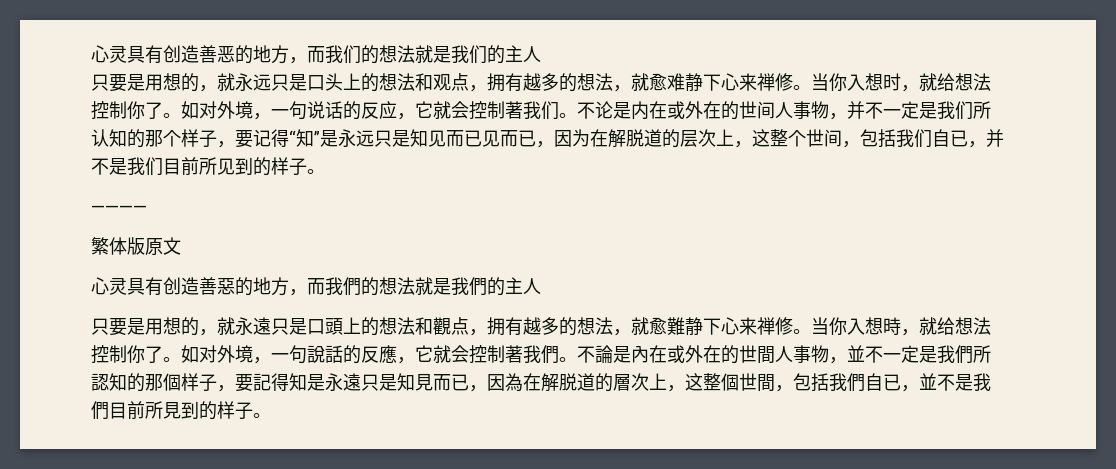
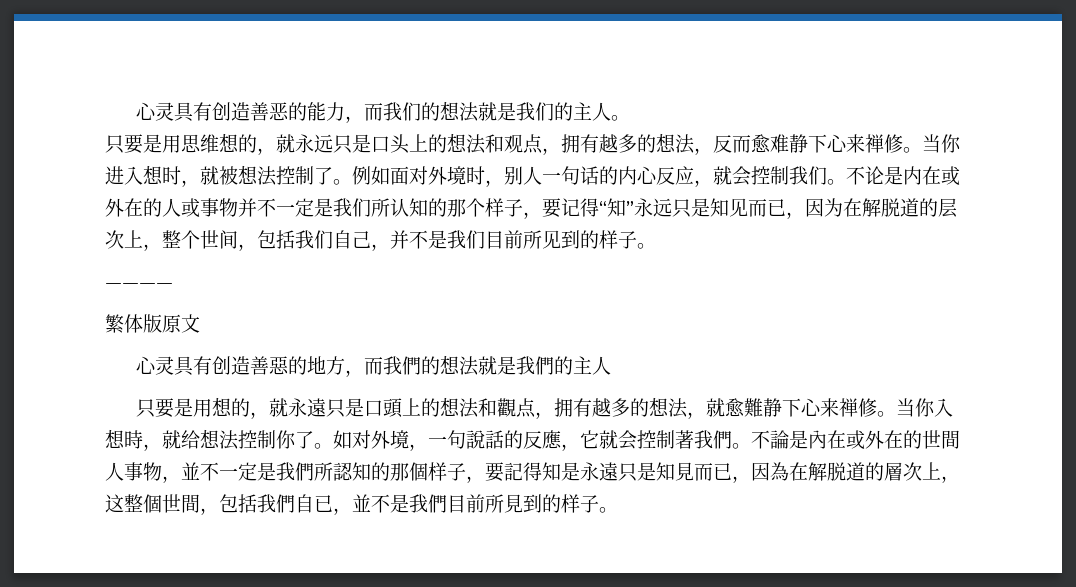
[253,45,289,64] 地方 -> [307,102,346,121] 能力
[91,74,163,92] // 只要是用 -> [611,115,631,121] [105,134,219,154] 。 // 只要是用思维
[631,73,649,91] 就 -> [713,135,751,153] 反而
(847, 82) none -> [105,166,124,185] 进
[937,73,991,91] [91,101,523,120] 给想法控制你了。如对外境，一句说话的反应，它就会控制著 -> [219,165,789,187] 被想法控制了。例如面对外境时，别人一句话的内心反应，就会控制
[739,101,847,120] 世间人事物， -> [162,198,238,218] 人或事物
[320,130,338,147] 是 -> (634, 208) none
[482,130,536,147] 见而已 -> (786, 207) none
[752,129,770,147] 这 -> (162, 247) none
[950,130,968,147] 已 -> [352,231,371,248] 己

